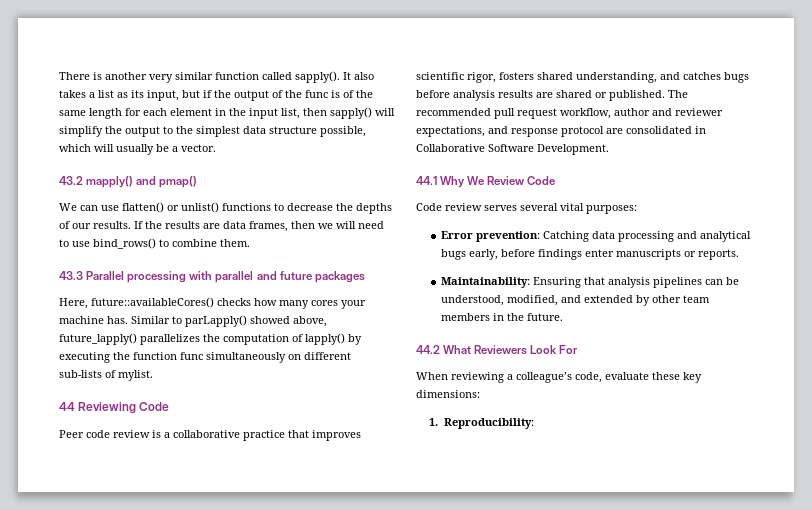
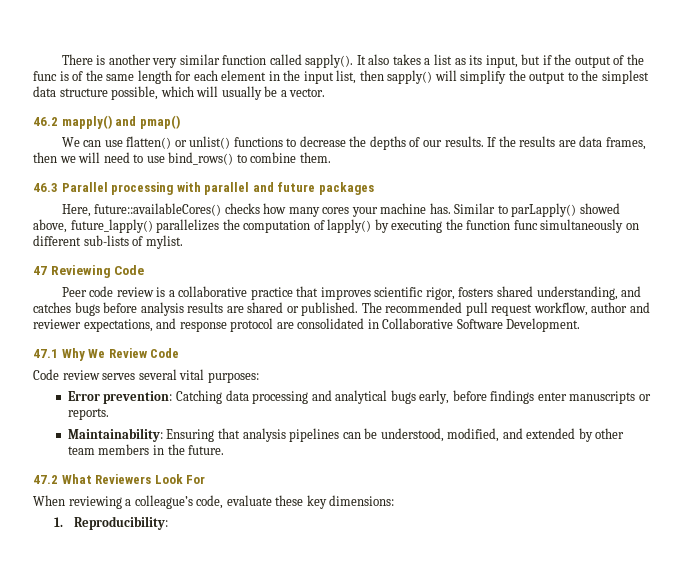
[59,176,83,185] 43.2 -> [33,117,58,126] 46.2
[59,271,83,280] 43.3 -> [33,183,58,192] 46.3
[59,402,75,411] 44 -> [33,266,47,275] 47
[416,176,437,185] 44.1 -> [33,349,58,358] 47.1
[416,345,440,354] 44.2 -> [33,475,58,484] 47.2

